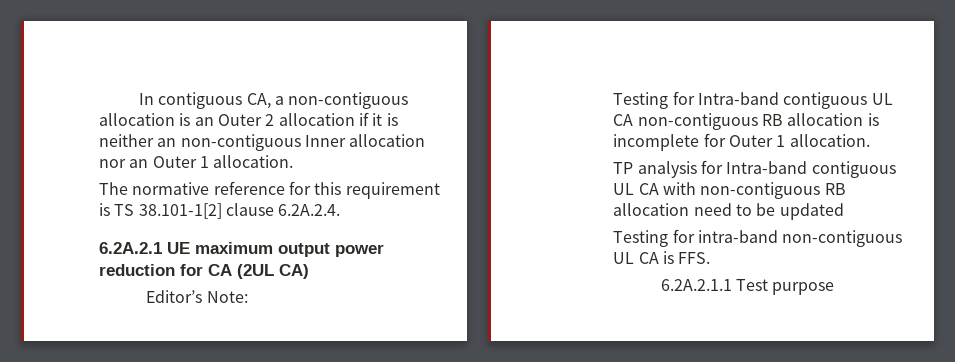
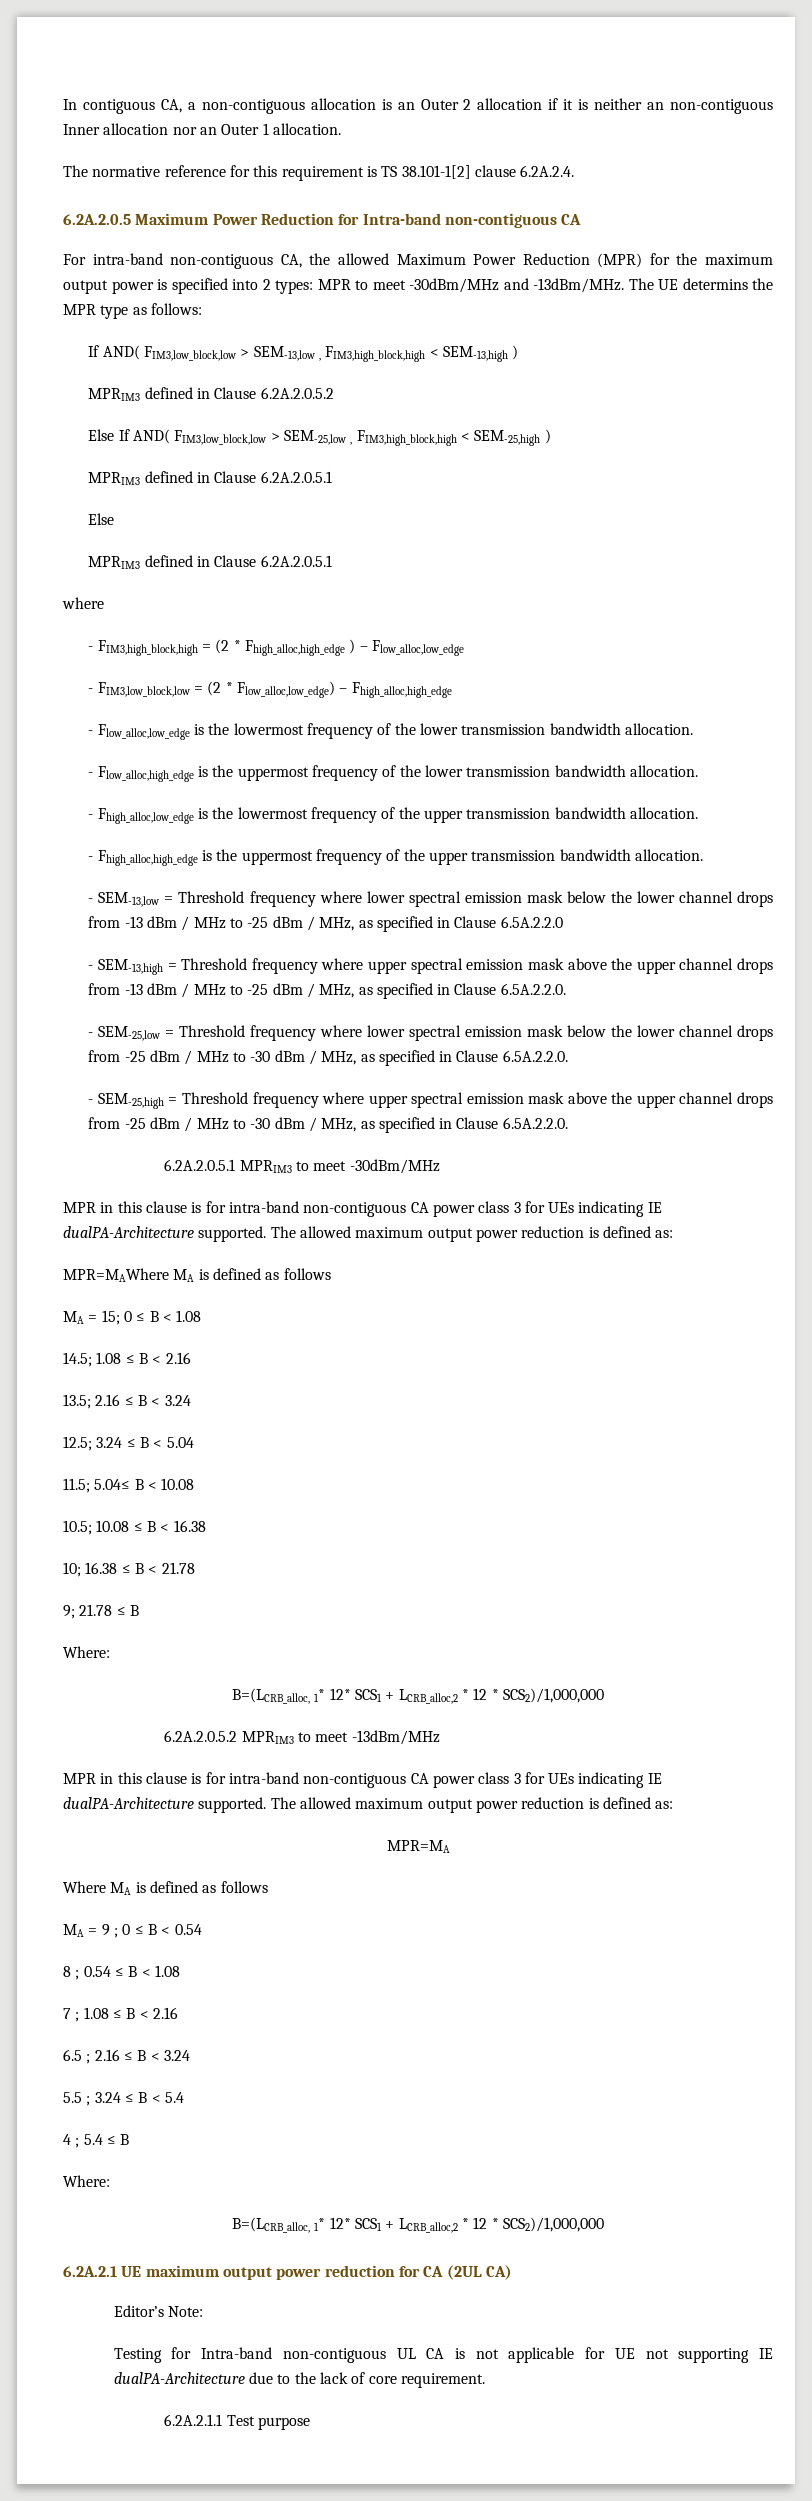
(341, 210) none -> [63,213,582,228] [63,253,774,269] [63,278,773,294] [63,303,202,319] [88,345,519,362] [88,387,334,401] [88,429,551,446] [88,471,332,485] [88,513,115,525] [88,555,332,569] [62,597,104,609] [88,639,464,656] [88,681,452,698] [88,723,693,740] [88,765,698,782] [88,807,698,824] [88,849,703,866] [88,891,773,907] [88,916,563,932] [88,958,773,975] [88,983,566,999] [88,1025,773,1041] [88,1050,568,1066] [88,1092,773,1109] [88,1117,568,1133] [164,1159,440,1174] [63,1201,662,1217] [63,1226,674,1242] [63,1268,331,1282] [63,1310,202,1325] [63,1352,191,1367] [63,1394,191,1409] [63,1436,194,1451] [63,1478,195,1493] [63,1520,206,1535] [63,1562,195,1577] [63,1604,139,1619] [63,1646,110,1658] [232,1688,604,1704] [164,1730,440,1745] [63,1772,662,1788] [63,1797,674,1813] [386,1840,450,1853] [63,1881,268,1895] [63,1924,202,1938] [63,1965,180,1980] [63,2007,178,2022] [63,2049,190,2064] [63,2092,184,2106] [63,2134,130,2148] [63,2175,110,2187] [232,2217,604,2233] // 6.2A.2.0.5 Maximum Power Reduction for Intra-band non-contiguous CA // For intra-band non-contiguous CA, the allowed Maximum Power Reduction (MPR) for the maximum output power is specified into 2 types: MPR to meet -30dBm/MHz and -13dBm/MHz. The UE determins the MPR type as follows: // If AND( FIM3,low_block,low > SEM-13,low , FIM3,high_block,high < SEM-13,high ) // MPRIM3 defined in Clause 6.2A.2.0.5.2 // Else If AND( FIM3,low_block,low > SEM-25,low , FIM3,high_block,high < SEM-25,high ) // MPRIM3 defined in Clause 6.2A.2.0.5.1 // Else // MPRIM3 defined in Clause 6.2A.2.0.5.1 // where // - FIM3,high_block,high = (2 * Fhigh_alloc,high_edge ) – Flow_alloc,low_edge // - FIM3,low_block,low = (2 * Flow_alloc,low_edge) – Fhigh_alloc,high_edge // - Flow_alloc,low_edge is the lowermost frequency of the lower transmission bandwidth allocation. // - Flow_alloc,high_edge is the uppermost frequency of the lower transmission bandwidth allocation. // - Fhigh_alloc,low_edge is the lowermost frequency of the upper transmission bandwidth allocation. // - Fhigh_alloc,high_edge is the uppermost frequency of the upper transmission bandwidth allocation. // - SEM-13,low = Threshold frequency where lower spectral emission mask below the lower channel drops from -13 dBm / MHz to -25 dBm / MHz, as specified in Clause 6.5A.2.2.0 // - SEM-13,high = Threshold frequency where upper spectral emission mask above the upper channel drops from -13 dBm / MHz to -25 dBm / MHz, as specified in Clause 6.5A.2.2.0. // - SEM-25,low = Threshold frequency where lower spectral emission mask below the lower channel drops from -25 dBm / MHz to -30 dBm / MHz, as specified in Clause 6.5A.2.2.0. // - SEM-25,high = Threshold frequency where upper spectral emission mask above the upper channel drops from -25 dBm / MHz to -30 dBm / MHz, as specified in Clause 6.5A.2.2.0. // 6.2A.2.0.5.1 MPRIM3 to meet -30dBm/MHz // MPR in this clause is for intra-band non-contiguous CA power class 3 for UEs indicating IE dualPA-Architecture supported. The allowed maximum output power reduction is defined as: // MPR=MAWhere MA is defined as follows // MA = 15; 0 ≤ B < 1.08 // 14.5; 1.08 ≤ B < 2.16 // 13.5; 2.16 ≤ B < 3.24 // 12.5; 3.24 ≤ B < 5.04 // 11.5; 5.04≤ B < 10.08 // 10.5; 10.08 ≤ B < 16.38 // 10; 16.38 ≤ B < 21.78 // 9; 21.78 ≤ B // Where: // B=(LCRB_alloc, 1* 12* SCS1 + LCRB_alloc,2 * 12 * SCS2)/1,000,000 // 6.2A.2.0.5.2 MPRIM3 to meet -13dBm/MHz // MPR in this clause is for intra-band non-contiguous CA power class 3 for UEs indicating IE dualPA-Architecture supported. The allowed maximum output power reduction is defined as: // MPR=MA // Where MA is defined as follows // MA = 9 ; 0 ≤ B < 0.54 // 8 ; 0.54 ≤ B < 1.08 // 7 ; 1.08 ≤ B < 2.16 // 6.5 ; 2.16 ≤ B < 3.24 // 5.5 ; 3.24 ≤ B < 5.4 // 4 ; 5.4 ≤ B // Where: // B=(LCRB_alloc, 1* 12* SCS1 + LCRB_alloc,2 * 12 * SCS2)/1,000,000
[783,92,893,109] [613,113,879,130] [613,133,870,151] [613,160,896,178] [613,182,846,199] [613,203,844,220] [613,229,903,247] [613,251,711,264] contiguous UL CA non-contiguous RB allocation is incomplete for Outer 1 allocation. // TP analysis for Intra-band contiguous UL CA with non-contiguous RB allocation need to be updated // Testing for intra-band non-contiguous UL CA is FFS. -> [282,2347,773,2363] [113,2372,485,2388] non-contiguous UL CA is not applicable for UE not supporting IE dualPA-Architecture due to the lack of core requirement.

